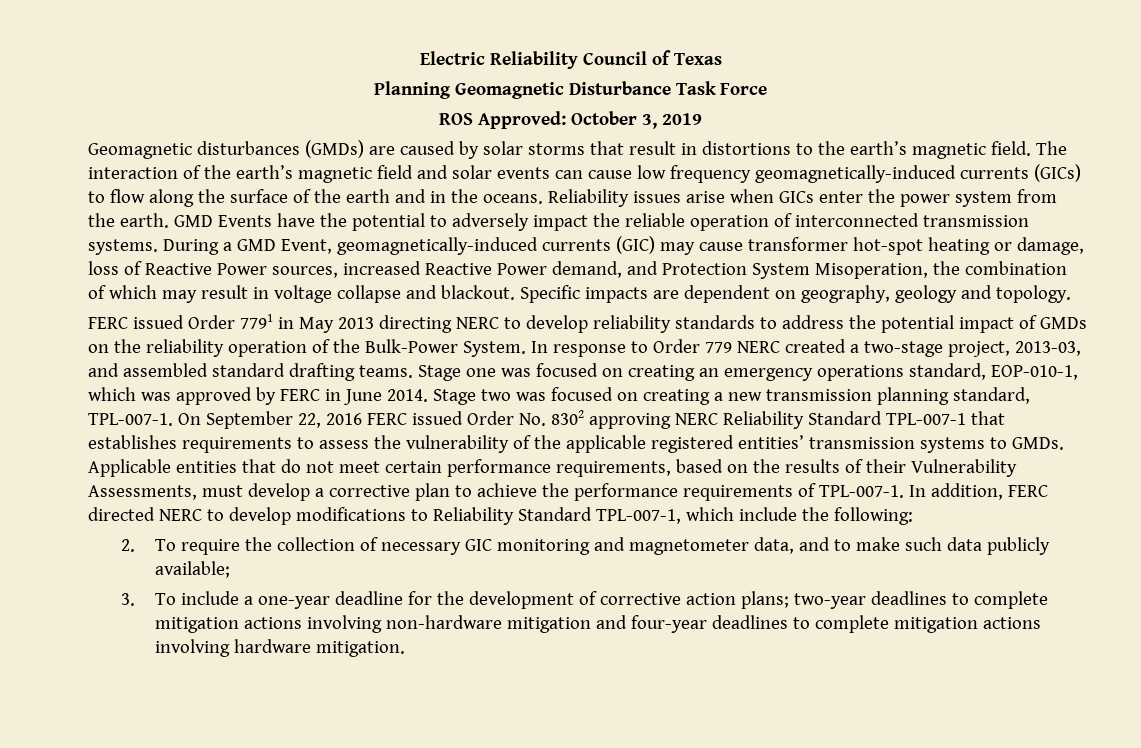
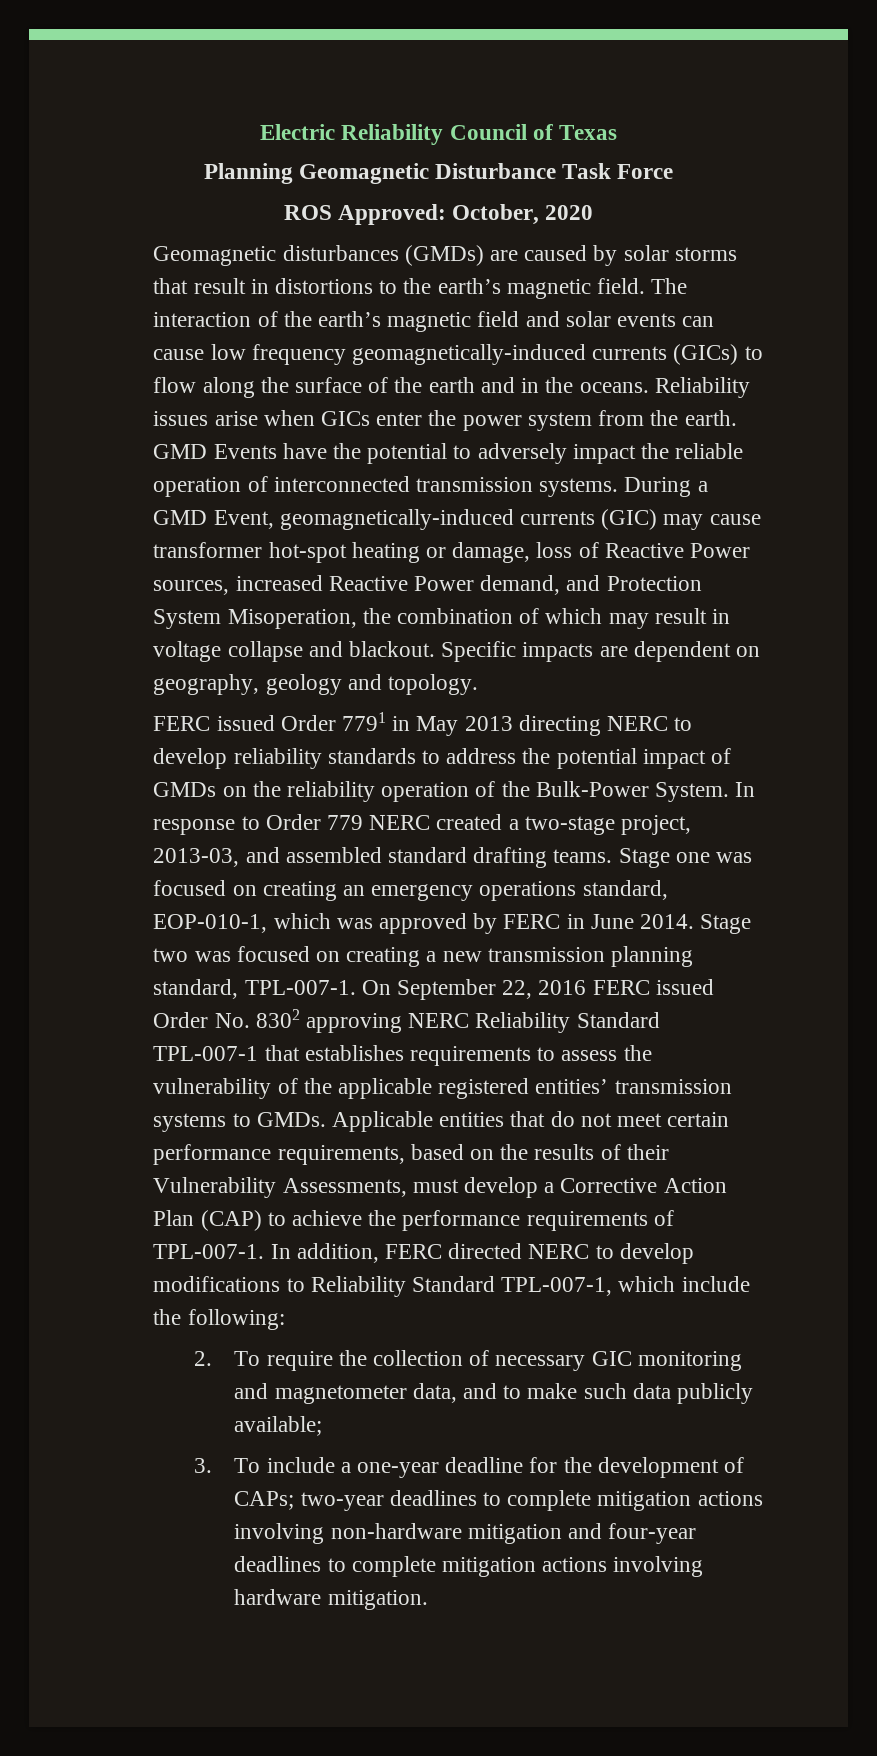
[571,111,702,129] October 3, 2019 -> [452,204,594,225] October, 2020
[328,483,450,501] corrective plan -> [560,1178,727,1193] [153,1210,262,1231] Corrective Action Plan (CAP)
[600,591,790,609] corrective action plans; -> [234,1491,295,1510] CAPs;

